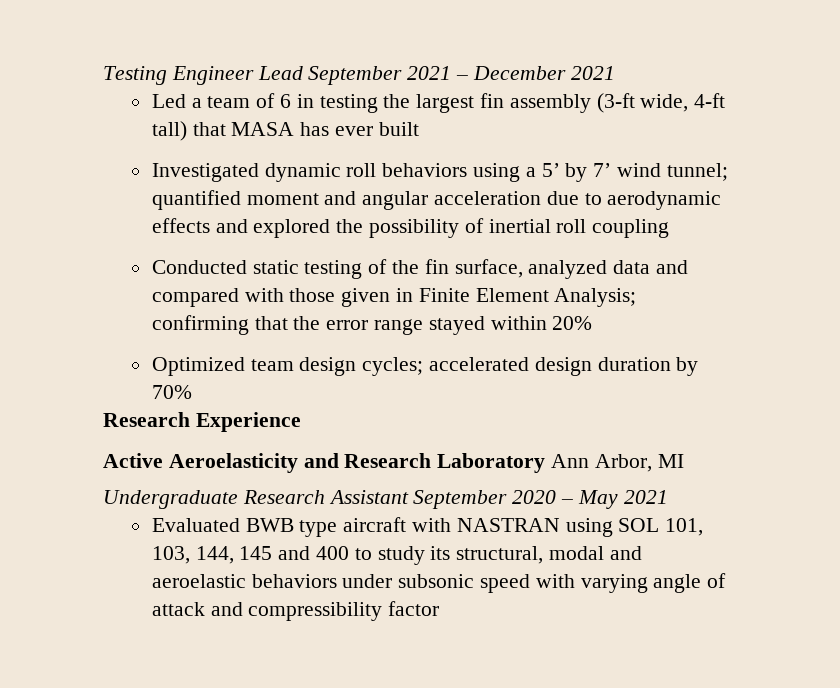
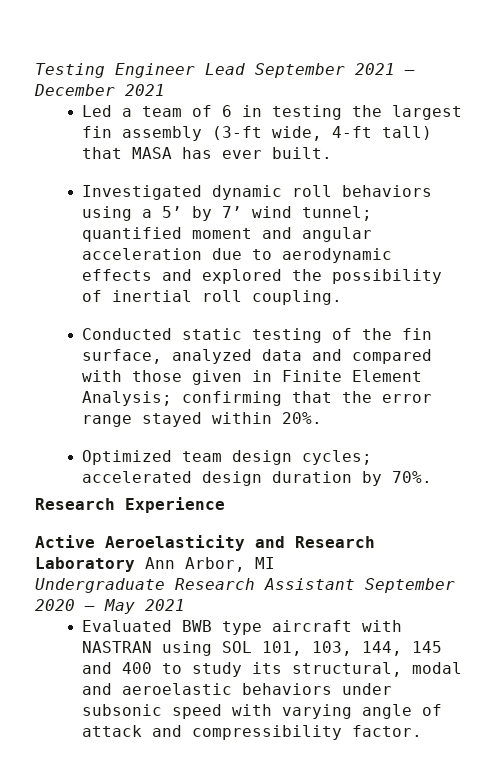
[378,122,419,136] built -> [272,147,333,159] built.
[592,219,670,238] coupling -> [252,290,343,305] coupling.
[552,316,593,330] 20% -> [282,412,323,424] 20%.
[151,385,192,399] 70% -> [392,471,433,483] 70%.
[388,601,440,616] factor -> [352,725,423,737] factor.

